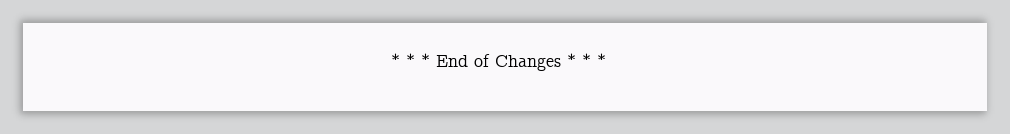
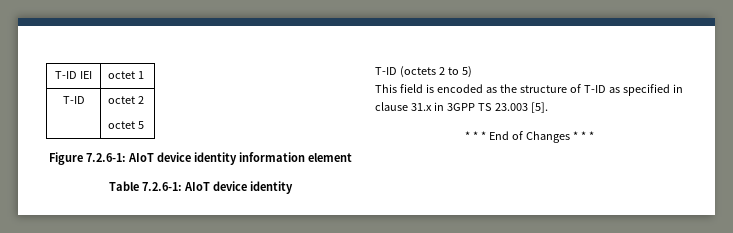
(390, 60) none -> [55,71,92,79] [108,71,145,79] [62,96,85,104] [108,96,145,104] [108,121,145,129] [49,152,352,165] [109,181,293,194] [375,66,472,78] [375,84,683,96] [375,102,548,113] T-ID IEI | octet 1 // T-ID | octet 2 // octet 5 // Figure 7.2.6-1: AIoT device identity information element // Table 7.2.6-1: AIoT device identity // T-ID (octets 2 to 5) // This field is encoded as the structure of T-ID as specified in clause 31.x in 3GPP TS 23.003 [5]. //

